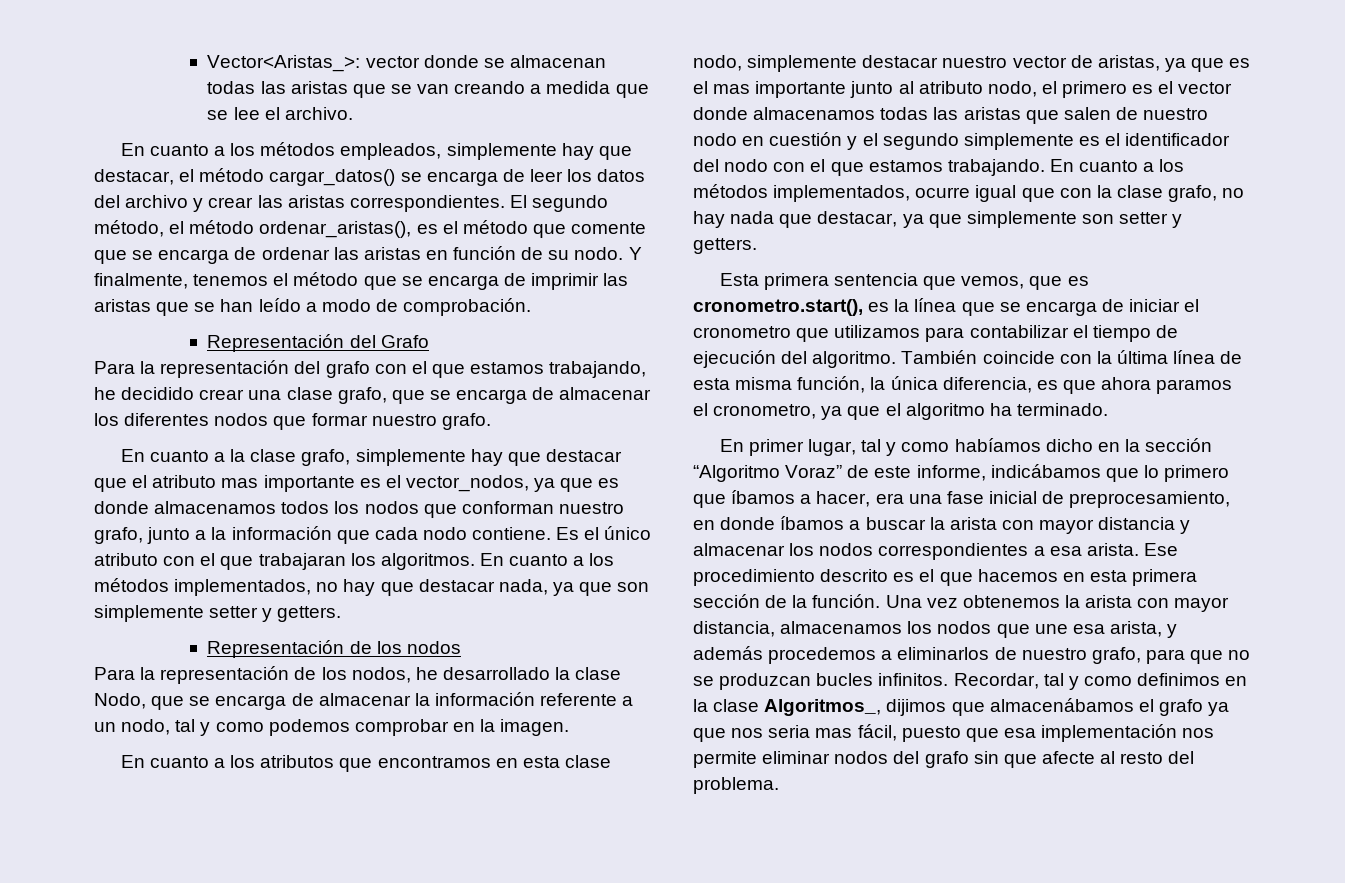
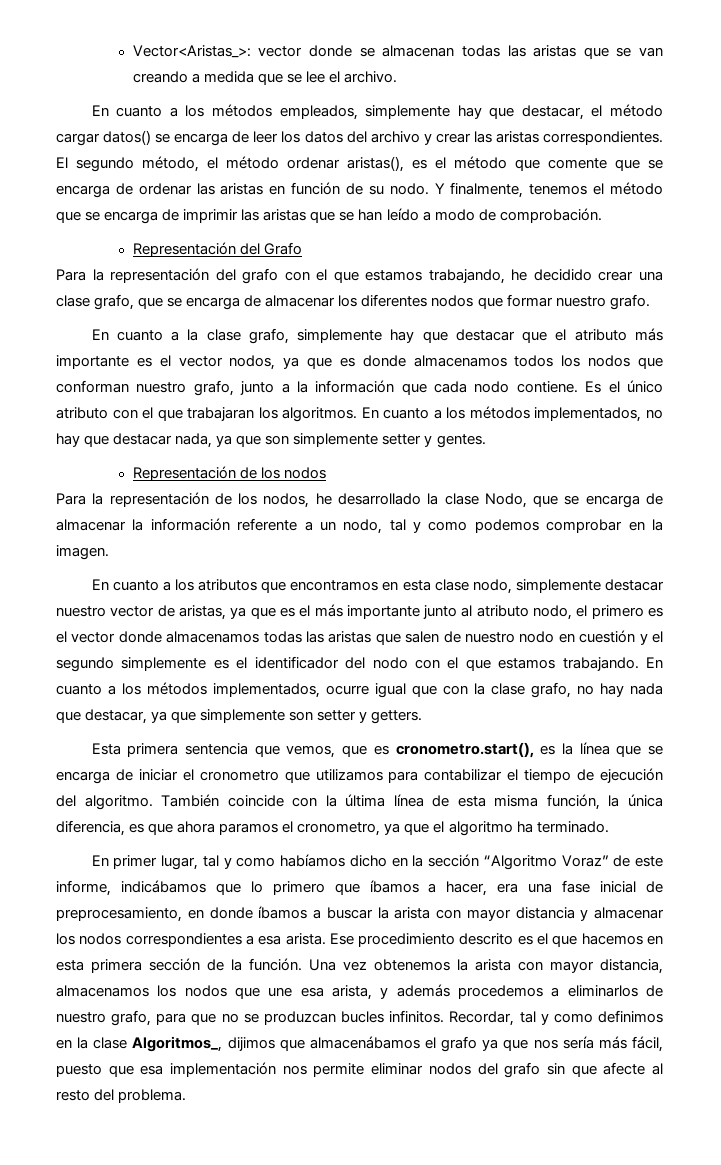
[269,169,396,186] cargar_datos() -> [56,130,152,146] cargar datos()
[259,221,412,238] ordenar_aristas(), -> [287,156,404,172] ordenar aristas(),
[221,478,259,488] mas -> [635,328,664,341] más
[405,475,529,492] vector_nodos, -> [178,355,276,370] vector nodos,
[277,606,342,622] getters. -> [436,434,486,448] gentes.
[713,84,751,94] mas -> [314,604,343,617] más
[768,725,853,738] seria mas -> [562,1036,627,1049] sería más

